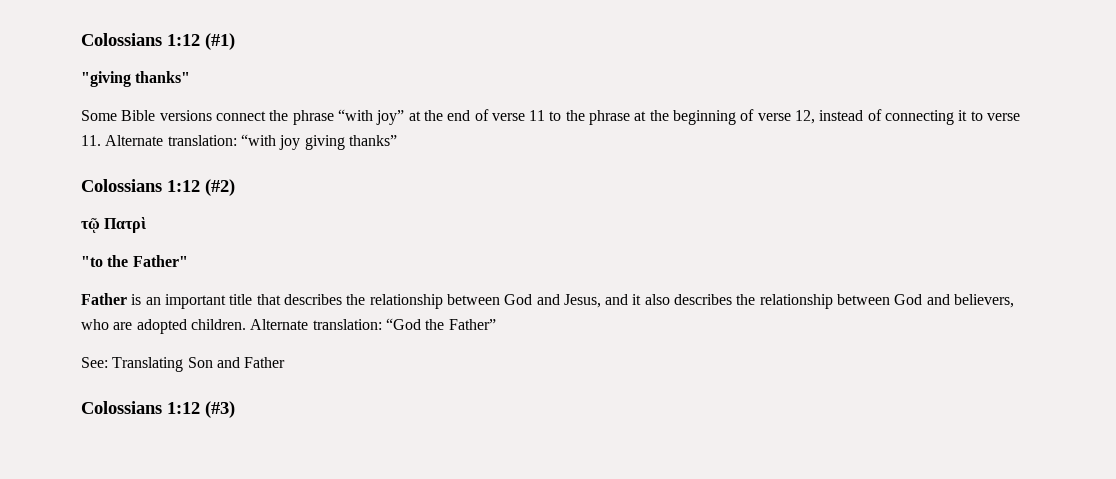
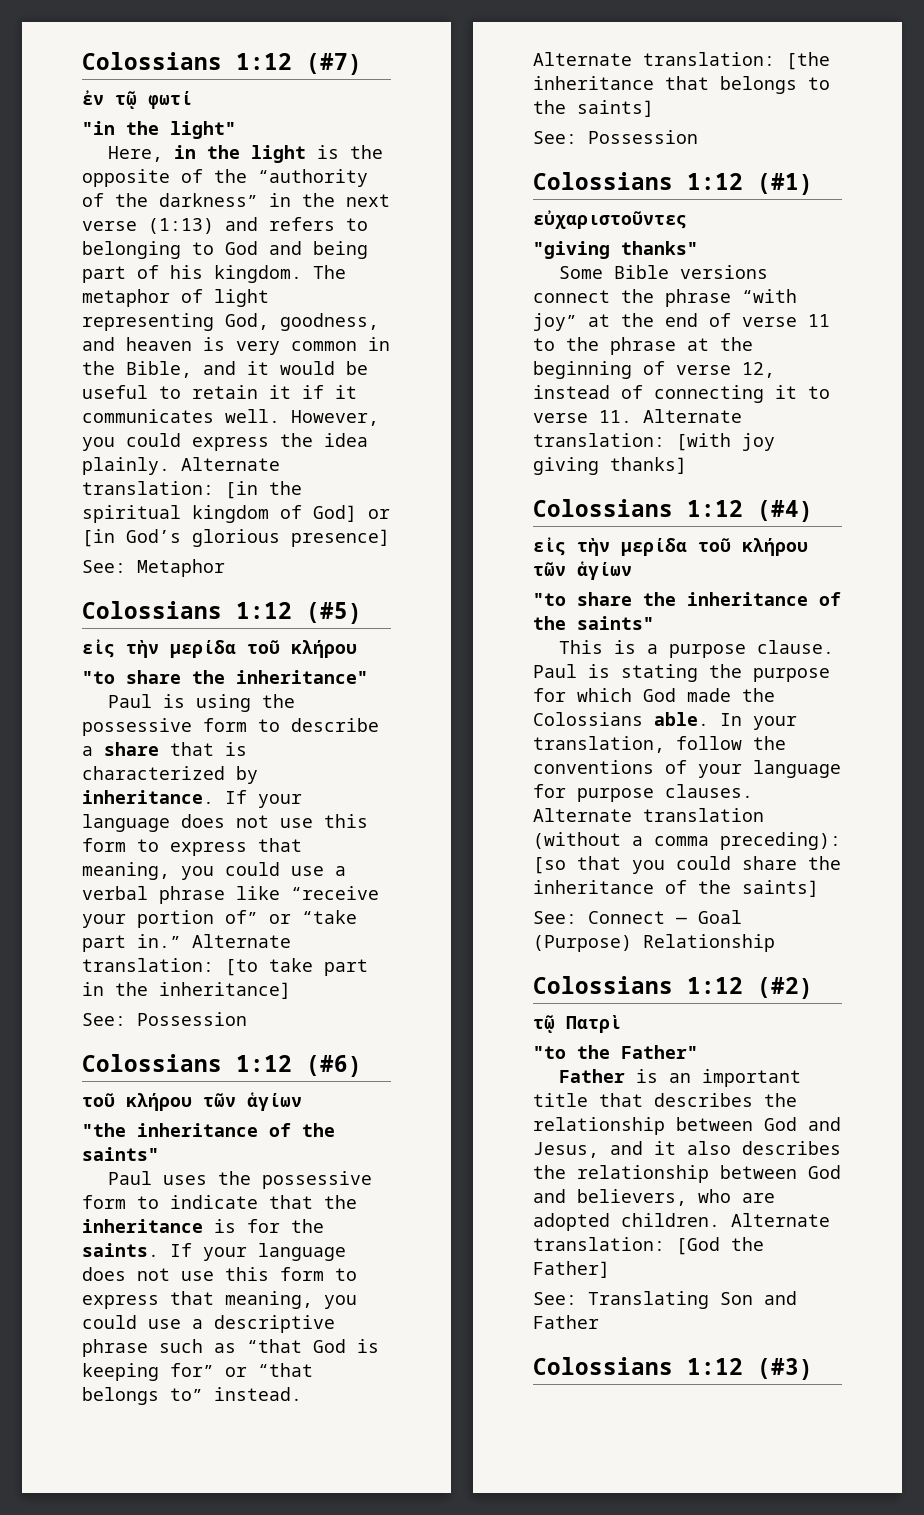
[81,33,200,46] Colossians 1:12 -> [82,52,362,75] [82,90,192,109] [82,121,236,139] [107,145,383,163] [82,169,368,187] [82,193,390,207] [82,217,368,234] [82,241,368,259] [82,265,346,283] [82,289,269,307] [82,313,379,331] [82,337,390,355] [82,361,368,378] [82,385,357,399] [82,409,379,426] [82,433,368,451] [82,457,280,475] [82,481,302,499] [82,505,390,523] [82,529,390,547] [82,559,225,577] [82,601,362,624] [82,639,357,658] [82,670,368,684] [107,694,295,712] [82,718,379,736] [82,742,247,756] [82,766,258,784] [82,790,302,808] [82,814,368,832] [82,838,302,856] [82,862,346,880] [82,886,379,904] [82,910,357,928] [82,934,291,952] [82,958,368,976] [82,982,291,999] [82,1012,247,1026] [82,1054,362,1077] [82,1092,302,1111] [82,1123,335,1137] [82,1147,159,1161] [107,1171,372,1189] [82,1195,357,1209] [82,1219,324,1233] [82,1243,346,1261] [82,1267,357,1281] [82,1291,357,1309] [82,1315,335,1333] [82,1339,379,1357] [82,1363,313,1381] [82,1387,302,1405] [533,52,830,70] [533,76,830,94] [533,100,654,117] [533,130,698,144] [533,172,743,190] Colossians 1:12 (#7) // ἐν τῷ φωτί // "in the light" // Here, in the light is the opposite of the “authority of the darkness” in the next verse (1:13) and refers to belonging to God and being part of his kingdom. The metaphor of light representing God, goodness, and heaven is very common in the Bible, and it would be useful to retain it if it communicates well. However, you could express the idea plainly. Alternate translation: [in the spiritual kingdom of God] or [in God’s glorious presence] // See: Metaphor // Colossians 1:12 (#5) // εἰς τὴν μερίδα τοῦ κλήρου // "to share the inheritance" // Paul is using the possessive form to describe a share that is characterized by inheritance. If your language does not use this form to express that meaning, you could use a verbal phrase like “receive your portion of” or “take part in.” Alternate translation: [to take part in the inheritance] // See: Possession // Colossians 1:12 (#6) // τοῦ κλήρου τῶν ἁγίων // "the inheritance of the saints" // Paul uses the possessive form to indicate that the inheritance is for the saints. If your language does not use this form to express that meaning, you could use a descriptive phrase such as “that God is keeping for” or “that belongs to” instead. Alternate translation: [the inheritance that belongs to the saints] // See: Possession // Colossians 1:12
(235, 41) none -> [533,210,687,229] // εὐχαριστοῦντες
[240,134,276,146] “with -> [676,433,731,451] [with
[348,135,397,146] thanks” -> [610,457,687,474] [533,499,813,522] [533,537,808,556] [533,561,632,580] [533,592,841,606] [533,616,654,630] [558,640,834,658] [533,664,830,682] [533,688,775,702] [533,712,797,730] [533,736,786,753] [533,760,841,778] [533,784,753,802] [533,808,764,822] [533,832,841,850] [533,856,841,874] [533,880,819,897] [533,910,742,924] [533,934,775,952] thanks] // Colossians 1:12 (#4) // εἰς τὴν μερίδα τοῦ κλήρου τῶν ἁγίων // "to share the inheritance of the saints" // This is a purpose clause. Paul is stating the purpose for which God made the Colossians able. In your translation, follow the conventions of your language for purpose clauses. Alternate translation (without a comma preceding): [so that you could share the inheritance of the saints] // See: Connect — Goal (Purpose) Relationship
[385,318,496,330] “God the Father” -> [676,1237,764,1255] [533,1261,610,1278] [God the Father]

